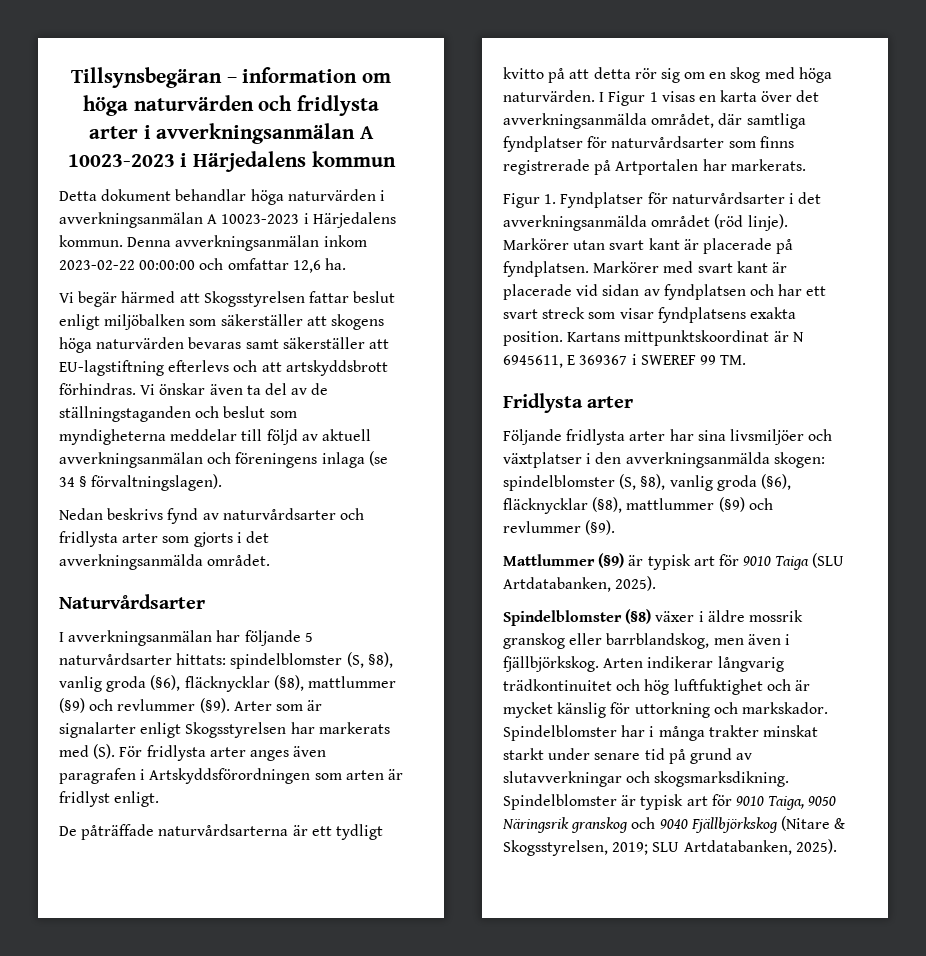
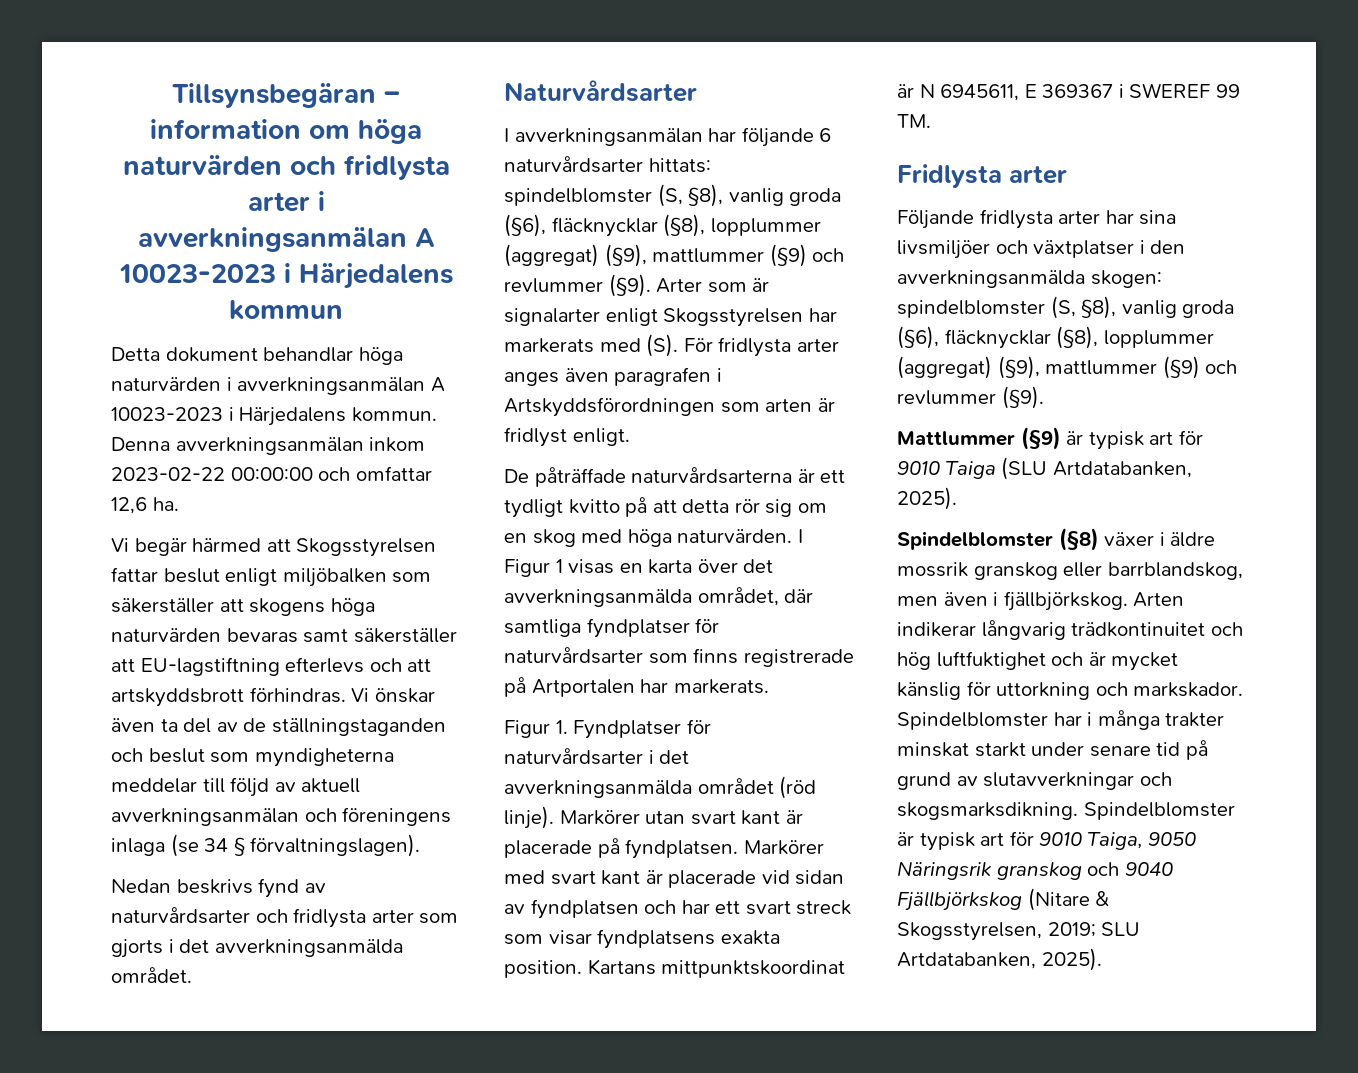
[304,632,313,642] 5 -> [819,128,832,142] 6
(304, 683) none -> [710,218,821,236] [504,244,647,267] lopplummer (aggregat) (§9),
(623, 505) none -> [1103,330,1214,348] [897,356,1040,379] lopplummer (aggregat) (§9),

